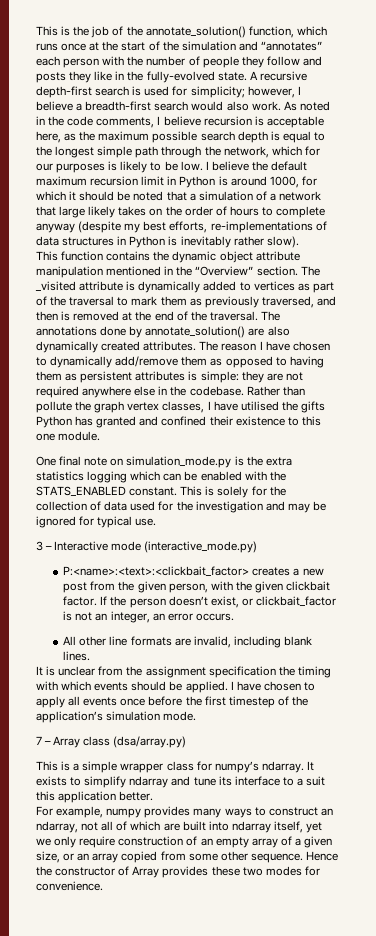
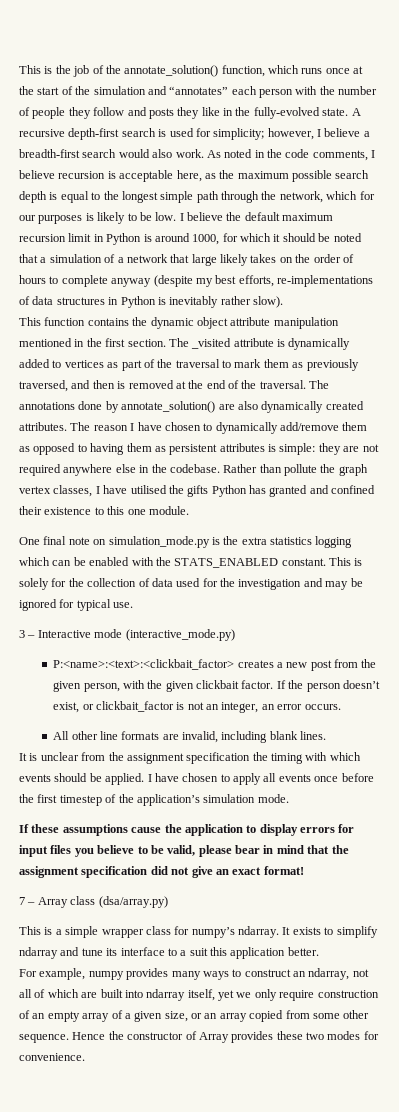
[195,266,254,276] “Overview” -> [105,338,126,347] first
(197, 716) none -> [19,824,355,836] [19,845,349,857] [19,866,304,878] // If these assumptions cause the application to display errors for input files you believe to be valid, please bear in mind that the assignment specification did not give an exact format!

